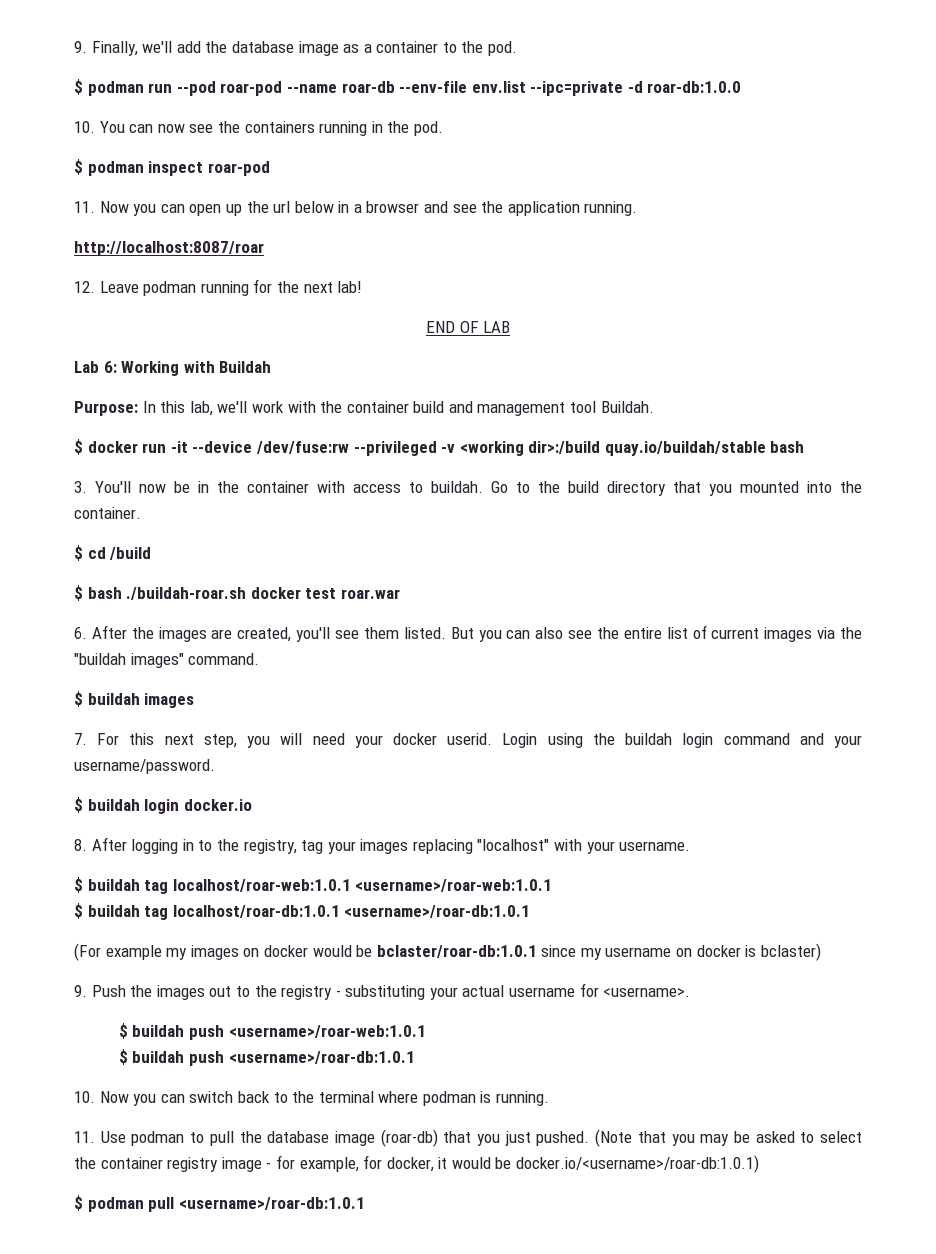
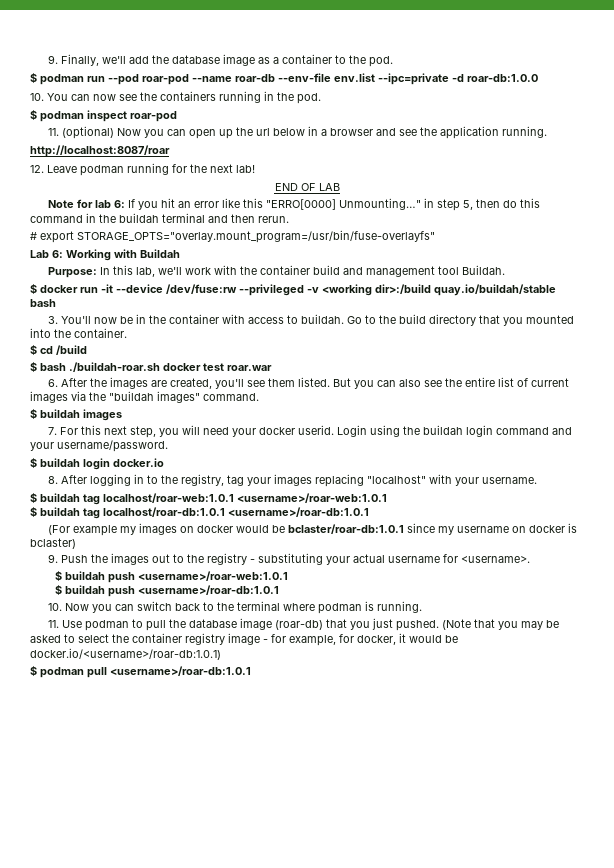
(95, 207) none -> [62,126,115,139] (optional)
(511, 327) none -> [48,198,541,211] [30,213,289,223] [30,230,435,243] // Note for lab 6: If you hit an error like this "ERRO[0000] Unmounting…" in step 5, then do this command in the buildah terminal and then rerun. // # export STORAGE_OPTS="overlay.mount_program=/usr/bin/fuse-overlayfs"

